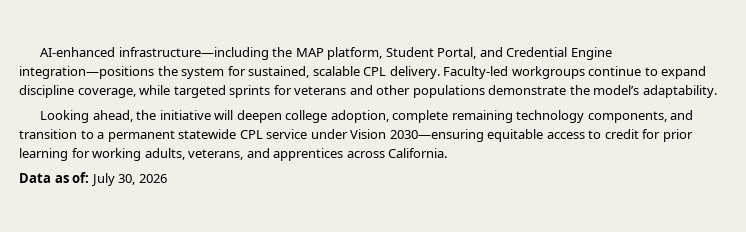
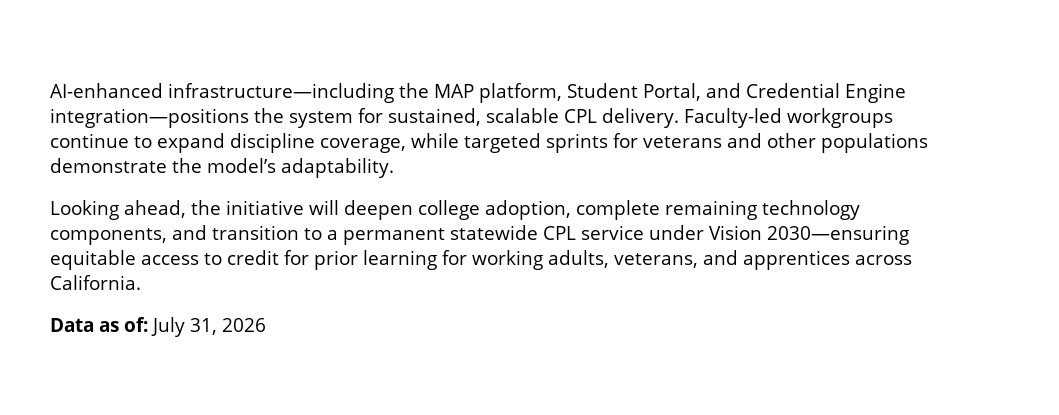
[118,174,136,185] 30, -> [190,318,217,335] 31,

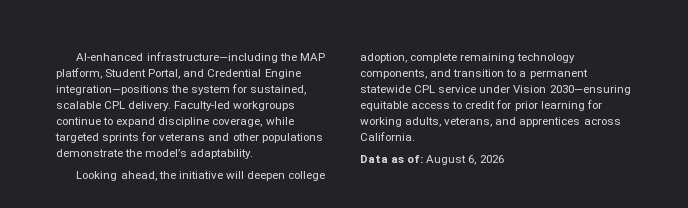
[151,317,217,337] July 31, -> [426,155,477,165] August 6,

